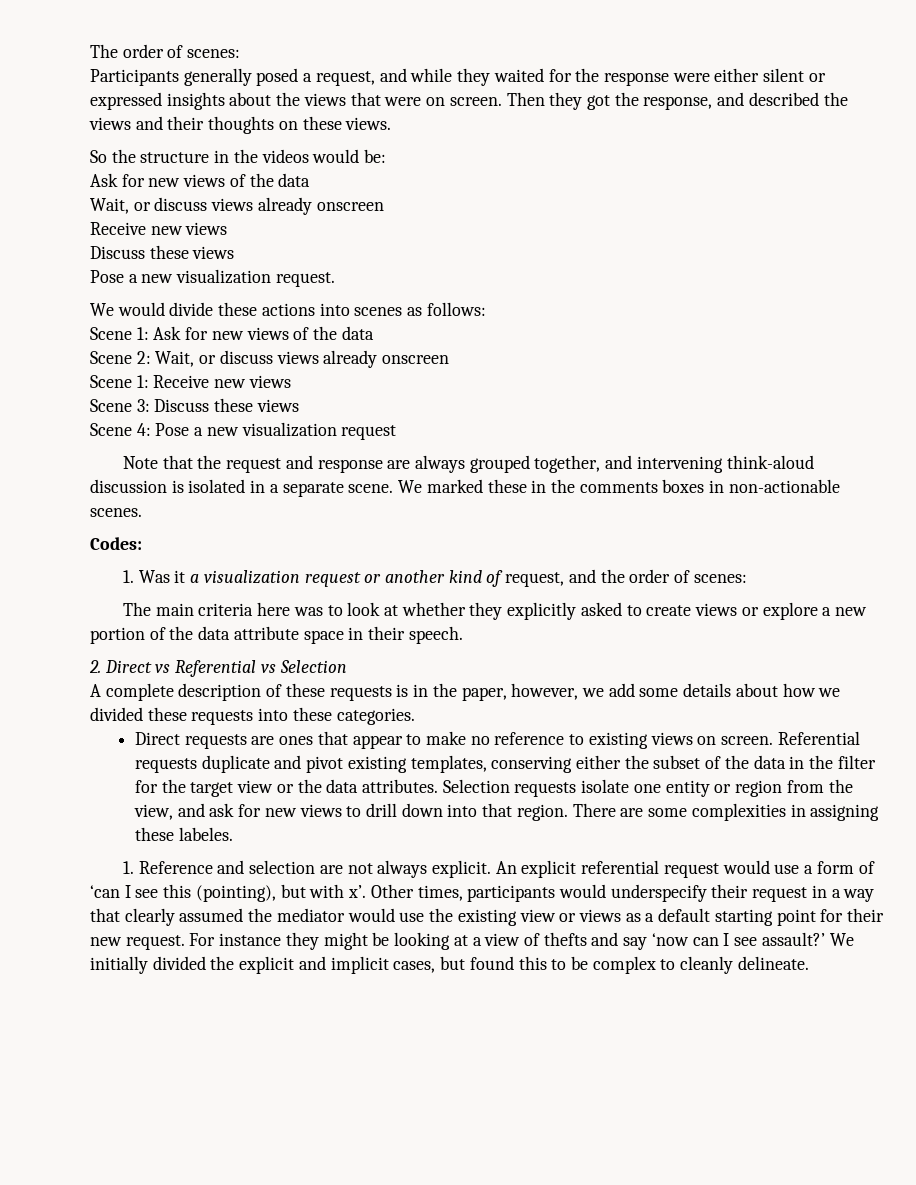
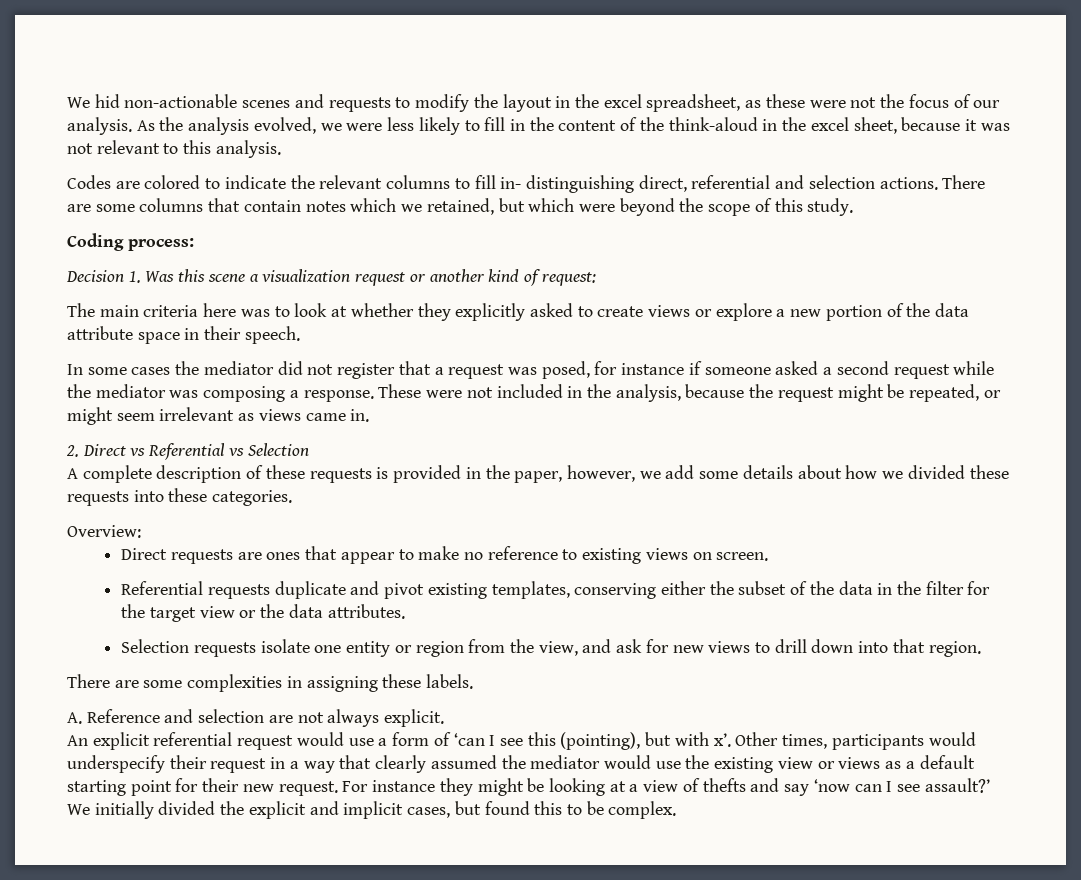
[90,44,241,58] [90,68,826,86] [90,92,848,110] [89,116,392,134] [90,149,387,163] [90,173,311,187] [90,197,384,215] [90,222,228,235] [90,245,235,259] [90,269,335,287] [90,302,486,316] [90,326,374,340] [90,350,450,368] [90,375,291,388] [90,398,299,412] [90,422,397,440] [122,455,814,473] [90,479,840,497] [90,508,142,517] [90,537,142,550] [122,570,186,583] The order of scenes: // Participants generally posed a request, and while they waited for the response were either silent or expressed insights about the views that were on screen. Then they got the response, and described the views and their thoughts on these views. // So the structure in the videos would be: // Ask for new views of the data // Wait, or discuss views already onscreen // Receive new views // Discuss these views // Pose a new visualization request. // We would divide these actions into scenes as follows: // Scene 1: Ask for new views of the data // Scene 2: Wait, or discuss views already onscreen // Scene 1: Receive new views // Scene 3: Discuss these views // Scene 4: Pose a new visualization request // Note that the request and response are always grouped together, and intervening think-aloud discussion is isolated in a separate scene. We marked these in the comments boxes in non-actionable scenes. // Codes: // 1. Was it -> [67,94,1001,112] [67,117,1010,135] [67,140,281,158] [67,175,986,193] [67,198,854,216] [67,233,194,251] [66,269,245,283] We hid non-actionable scenes and requests to modify the layout in the excel spreadsheet, as these were not the focus of our analysis. As the analysis evolved, we were less likely to fill in the content of the think-aloud in the excel sheet, because it was not relevant to this analysis. // Codes are colored to indicate the relevant columns to fill in- distinguishing direct, referential and selection actions. There are some columns that contain notes which we retained, but which were beyond the scope of this study. // Coding process: // Decision 1. Was this scene
[505,569,747,587] request, and the order of scenes: -> [541,272,596,286] request:
(463, 635) none -> [67,361,995,379] [67,384,1001,402] [67,407,370,425] // In some cases the mediator did not register that a request was posed, for instance if someone asked a second request while the mediator was composing a response. These were not included in the analysis, because the request might be repeated, or might seem irrelevant as views came in.
(409, 690) none -> [393,465,462,483] provided
(415, 716) none -> [67,525,141,538] // Overview:
(774, 740) none -> (769, 556) //
(439, 786) none -> (405, 611) //
(568, 812) none -> (981, 649) //
[178,827,233,841] [122,861,134,874] labeles. // 1. -> [426,674,474,689] [67,712,82,724] labels. // A.
(491, 869) none -> (445, 718) //
[592,956,809,974] complex to cleanly delineate. -> [608,801,677,819] complex.

